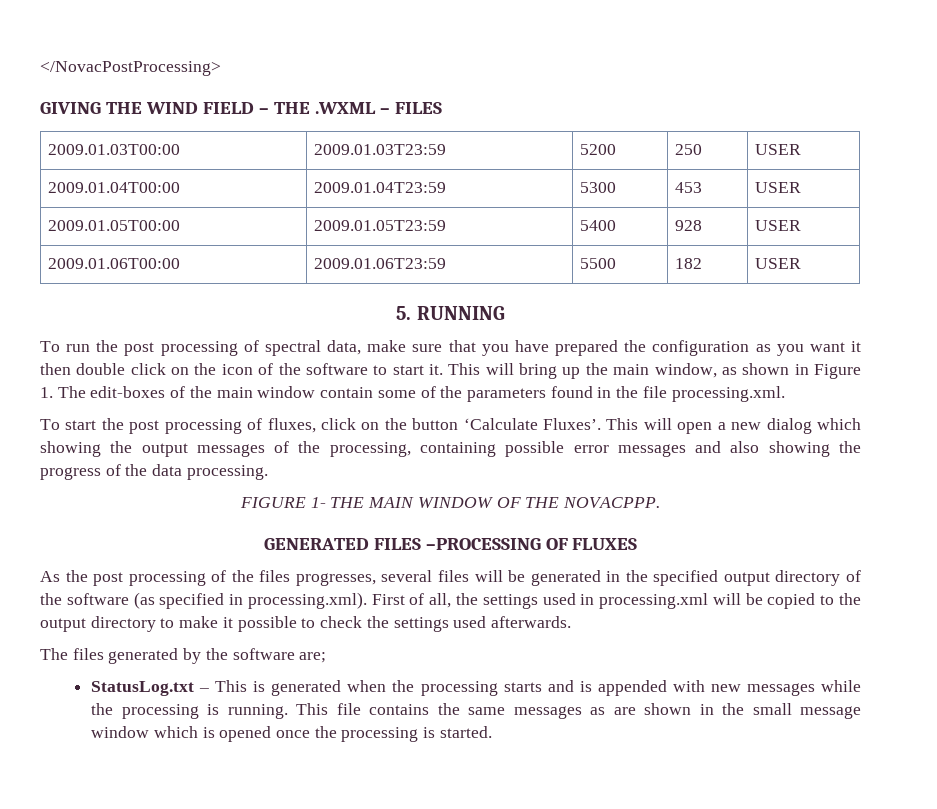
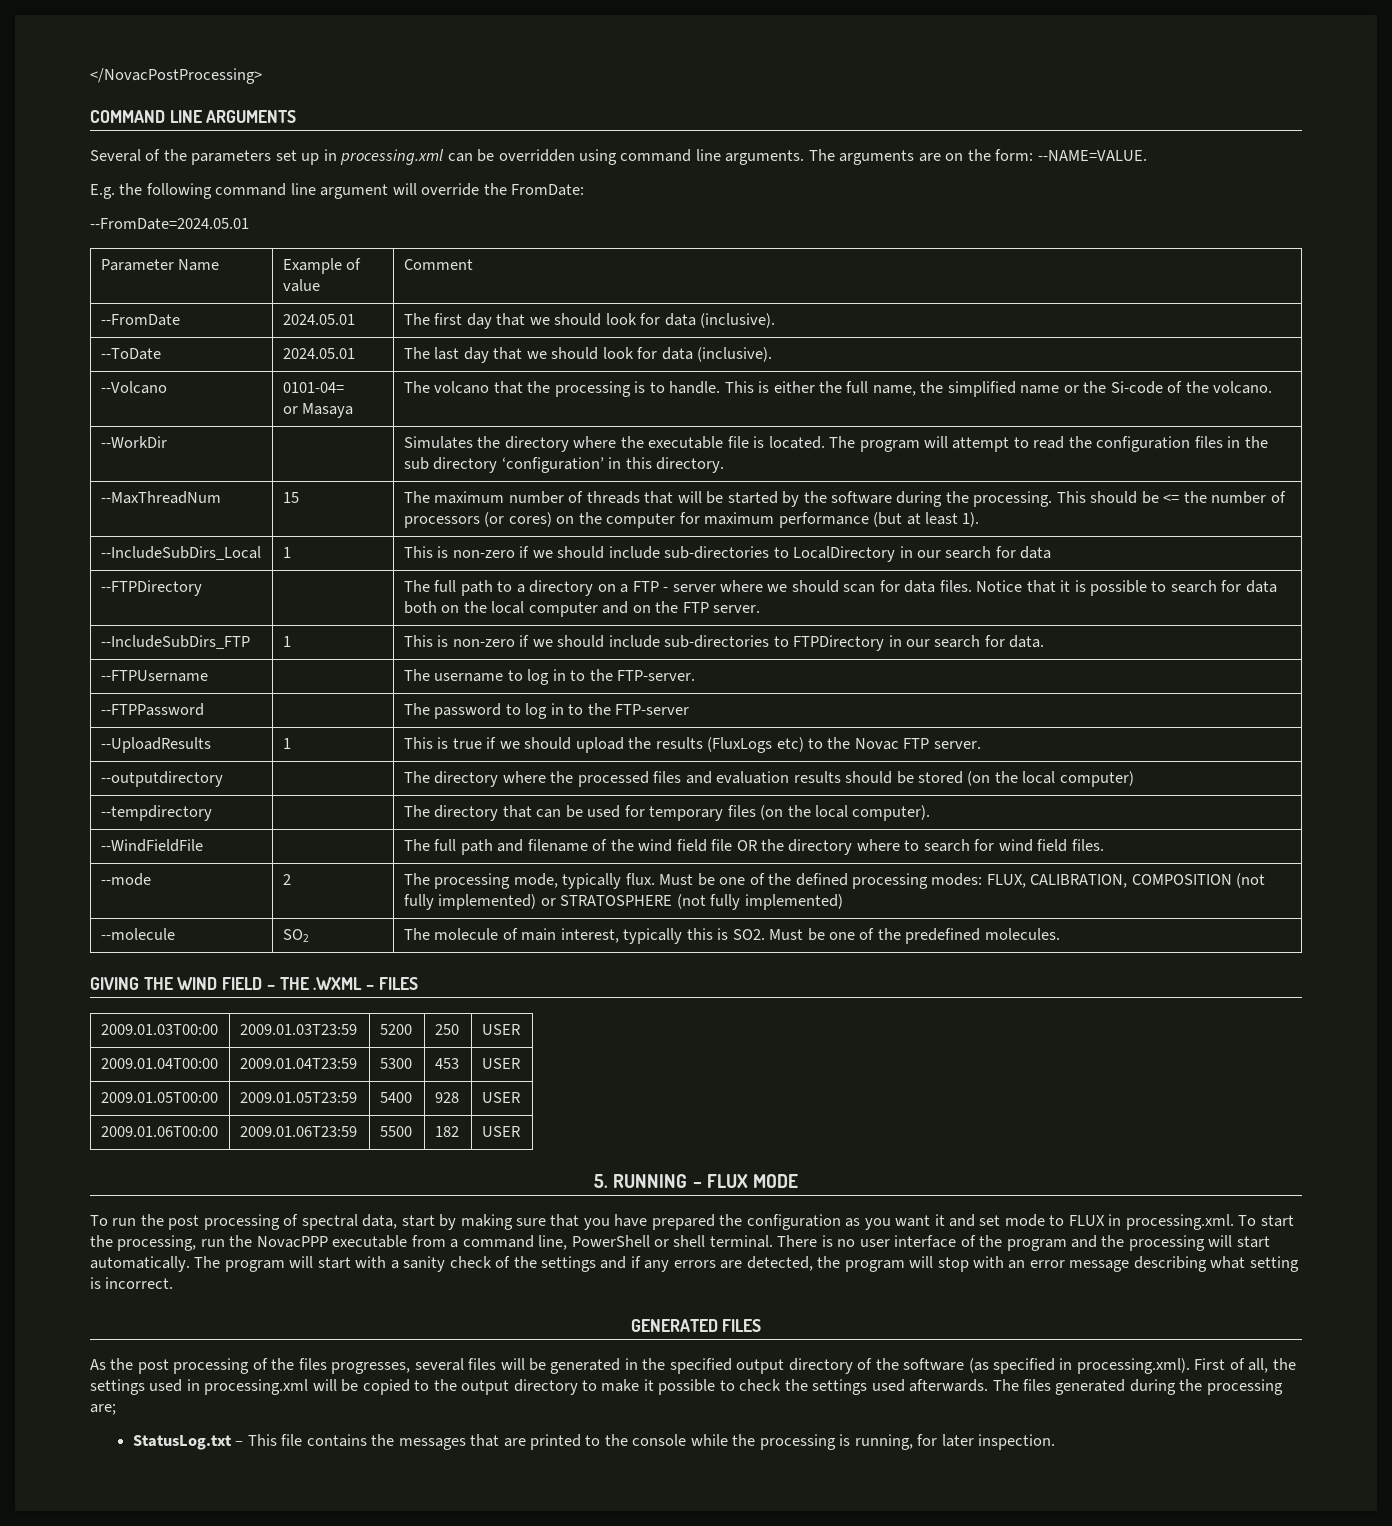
(221, 68) none -> [90,110,297,123] [90,149,1147,165] [90,183,585,199] [90,218,249,230] [100,259,220,271] [282,258,362,274] [282,279,320,292] [403,259,473,270] [100,314,180,326] [282,314,355,325] [403,313,776,329] [100,348,161,360] [282,348,355,359] [403,347,773,363] [100,381,167,394] [282,382,344,393] [282,403,354,418] [403,381,1272,397] [100,436,167,448] [403,436,1268,452] [403,457,725,473] [100,491,221,504] [282,492,299,503] [403,491,1286,507] [403,512,980,528] [100,546,261,560] [282,547,291,558] [403,546,1052,562] [100,580,202,596] [403,580,1277,596] [403,601,761,617] [100,635,250,649] [282,636,291,647] [403,635,1045,651] [100,670,208,682] [403,669,696,685] [100,703,204,716] [403,703,690,719] [100,737,211,753] [282,738,291,749] [403,737,981,753] [100,771,223,787] [403,771,1134,787] [100,805,212,821] [403,805,931,821] [100,839,203,852] [403,839,1104,855] [100,873,151,886] [282,874,291,885] [403,873,1266,889] [403,894,843,910] [100,928,175,940] [282,929,309,942] [403,928,1060,944] // COMMAND LINE ARGUMENTS // Several of the parameters set up in processing.xml can be overridden using command line arguments. The arguments are on the form: --NAME=VALUE. // E.g. the following command line argument will override the FromDate: // --FromDate=2024.05.01 // Parameter Name | Example of value | Comment // --FromDate | 2024.05.01 | The first day that we should look for data (inclusive). // --ToDate | 2024.05.01 | The last day that we should look for data (inclusive). // --Volcano | 0101-04= // or Masaya | The volcano that the processing is to handle. This is either the full name, the simplified name or the Si-code of the volcano. // --WorkDir | | Simulates the directory where the executable file is located. The program will attempt to read the configuration files in the sub directory ‘configuration’ in this directory. // --MaxThreadNum | 15 | The maximum number of threads that will be started by the software during the processing. This should be <= the number of processors (or cores) on the computer for maximum performance (but at least 1). // --IncludeSubDirs_Local | 1 | This is non-zero if we should include sub-directories to LocalDirectory in our search for data // --FTPDirectory | | The full path to a directory on a FTP - server where we should scan for data files. Notice that it is possible to search for data both on the local computer and on the FTP server. // --IncludeSubDirs_FTP | 1 | This is non-zero if we should include sub-directories to FTPDirectory in our search for data. // --FTPUsername | | The username to log in to the FTP-server. // --FTPPassword | | The password to log in to the FTP-server // --UploadResults | 1 | This is true if we should upload the results (FluxLogs etc) to the Novac FTP server. // --outputdirectory | | The directory where the processed files and evaluation results should be stored (on the local computer) // --tempdirectory | | The directory that can be used for temporary files (on the local computer). // --WindFieldFile | | The full path and filename of the wind field file OR the directory where to search for wind field files. // --mode | 2 | The processing mode, typically flux. Must be one of the defined processing modes: FLUX, CALIBRATION, COMPOSITION (not fully implemented) or STRATOSPHERE (not fully implemented) // --molecule | SO2 | The molecule of main interest, typically this is SO2. Must be one of the predefined molecules.
(505, 313) none -> [692,1174,798,1188] – FLUX MODE
[367,340,407,352] make -> [401,1214,513,1230] start by making
[40,363,862,379] [40,386,667,402] then double click on the icon of the software to start it. This will bring up the main window, as shown in Figure 1. The edit-boxes of the main window contain some of the parameters found in the file -> [949,1214,1122,1227] and set mode to FLUX in
(785, 394) // -> (1234, 1222) none
[129,418,862,434] [40,441,862,457] [40,464,268,480] [239,497,661,508] post processing of fluxes, click on the button ‘Calculate Fluxes’. This will open a new dialog which showing the output messages of the processing, containing possible error messages and also showing the progress of the data processing. // FIGURE 1- THE MAIN WINDOW OF THE NOVACPPP. -> [117,1235,1270,1251] [90,1256,1299,1272] [90,1277,174,1289] processing, run the NovacPPP executable from a command line, PowerShell or shell terminal. There is no user interface of the program and the processing will start automatically. The program will start with a sanity check of the settings and if any errors are detected, the program will stop with an error message describing what setting is incorrect.
[425,538,638,550] –PROCESSING OF FLUXES -> (762, 1325) none
(571, 622) // -> (989, 1385) none
[183,648,295,664] by the software -> [1129,1379,1283,1395] during the processing
[253,680,862,696] [91,703,861,719] [91,726,492,742] is generated when the processing starts and is appended with new messages while the processing is running. This file contains the same messages as are shown in the small message window which is opened once the processing is started. -> [281,1434,1055,1450] file contains the messages that are printed to the console while the processing is running, for later inspection.

